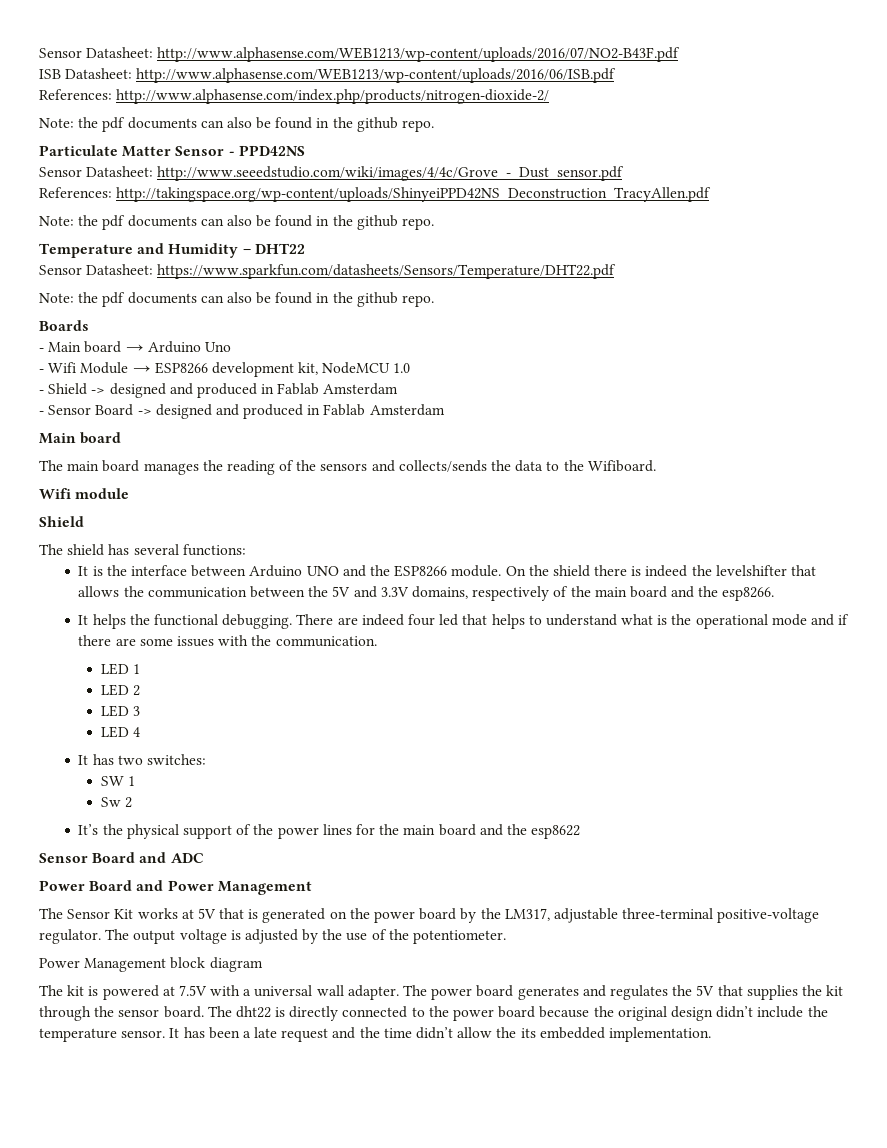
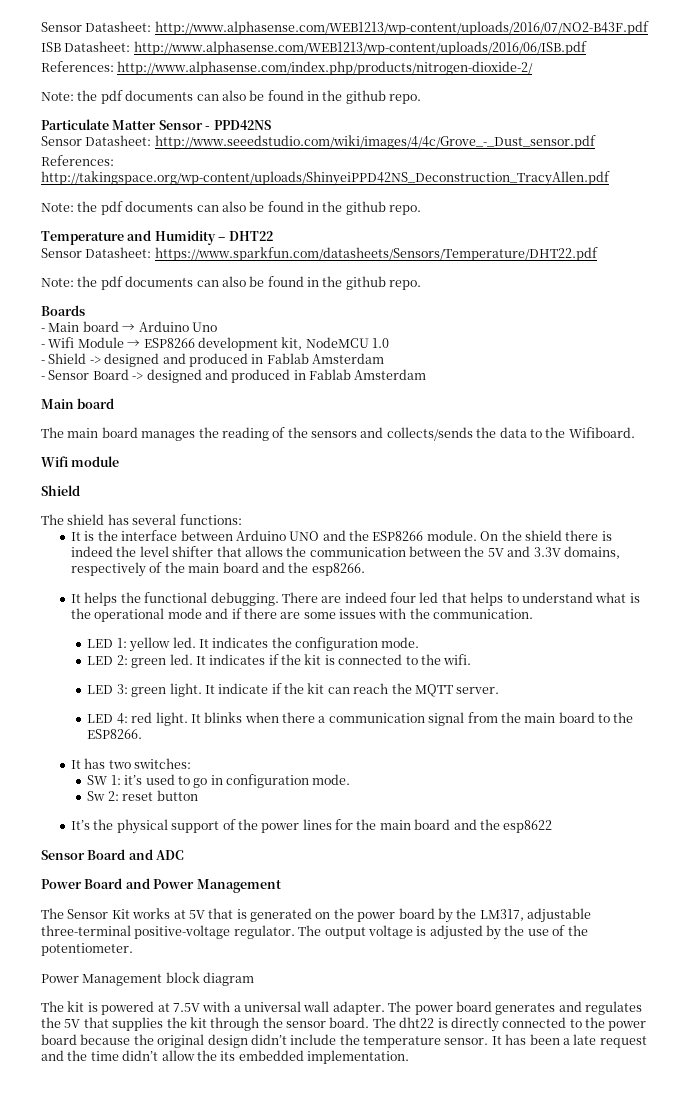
[715,565,787,576] levelshifter -> [139,546,214,557] level shifter
[133,664,141,674] [100,684,141,696] [100,705,141,717] [100,726,141,738] 1 // LED 2 // LED 3 // LED 4 -> [116,637,420,652] [87,654,472,668] [87,683,500,697] [87,712,634,726] [87,729,143,739] 1: yellow led. It indicates the configuration mode. // LED 2: green led. It indicates if the kit is connected to the wifi. // LED 3: green light. It indicate if the kit can reach the MQTT server. // LED 4: red light. It blinks when there a communication signal from the main board to the ESP8266.
[128,776,136,786] [100,797,133,808] 1 // Sw 2 -> [110,774,351,788] [87,790,198,801] 1: it’s used to go in configuration mode. // Sw 2: reset button

